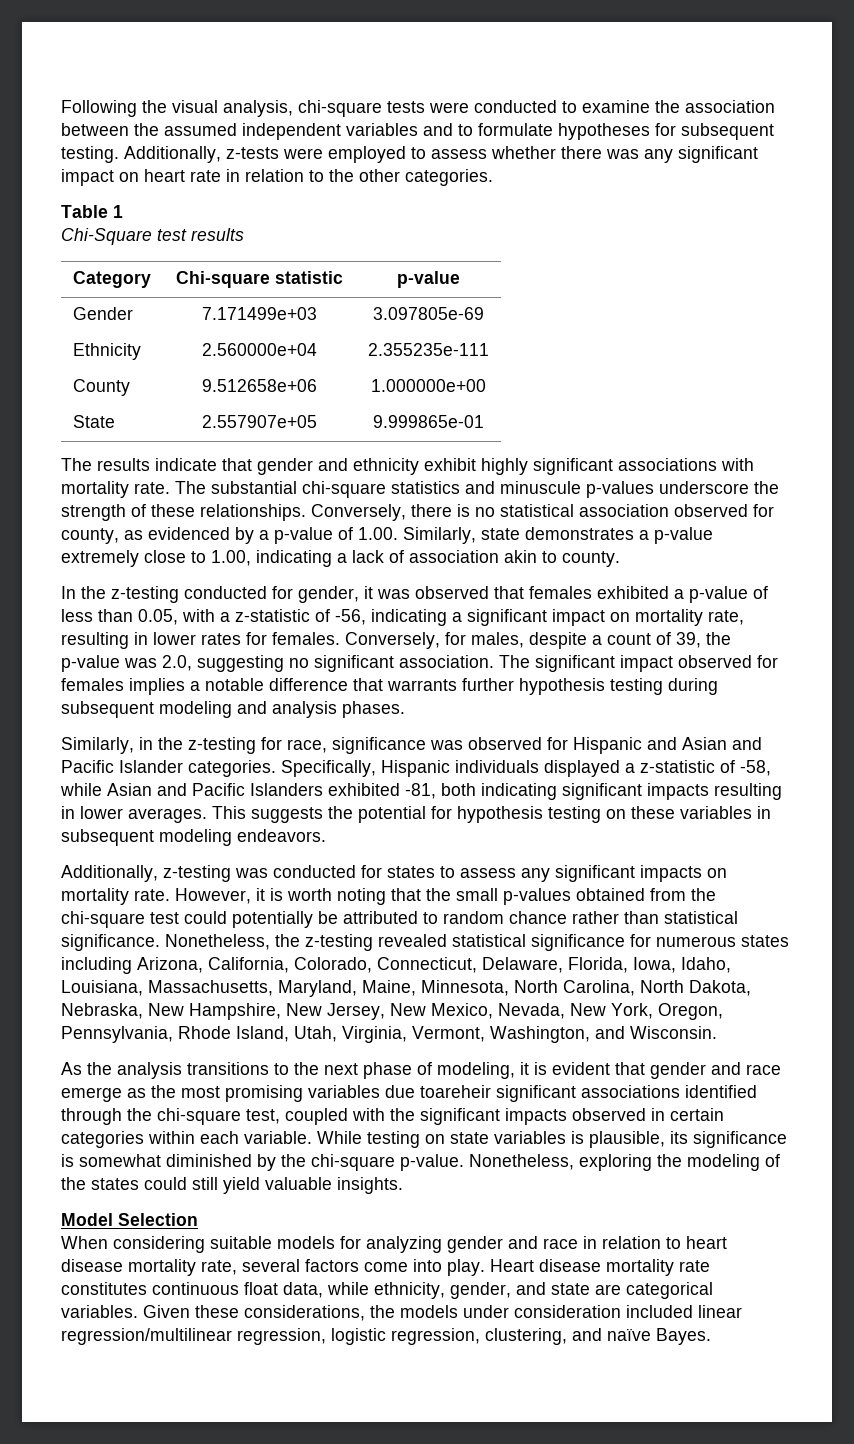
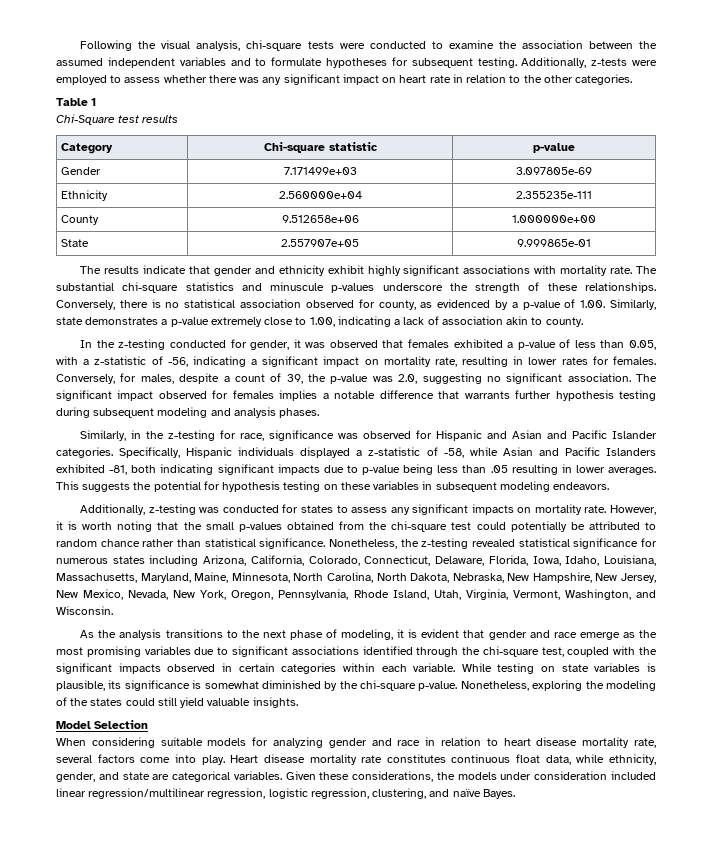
(709, 791) none -> [323,464,508,475] due to p-value being less than .05
[420,1085,491,1098] toareheir -> [217,647,229,655] to

